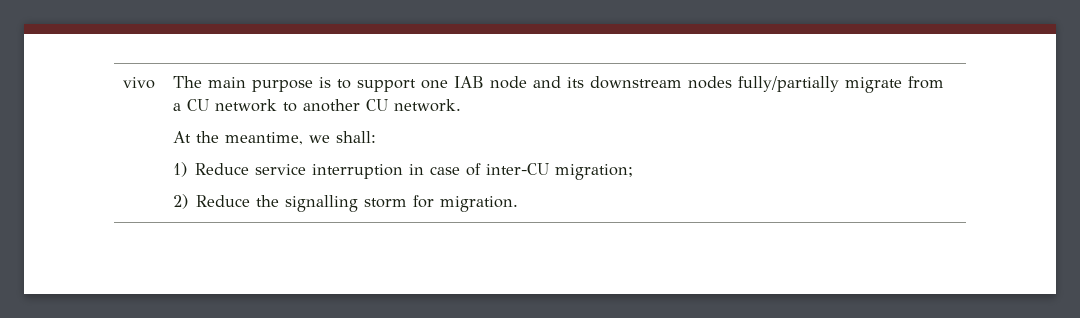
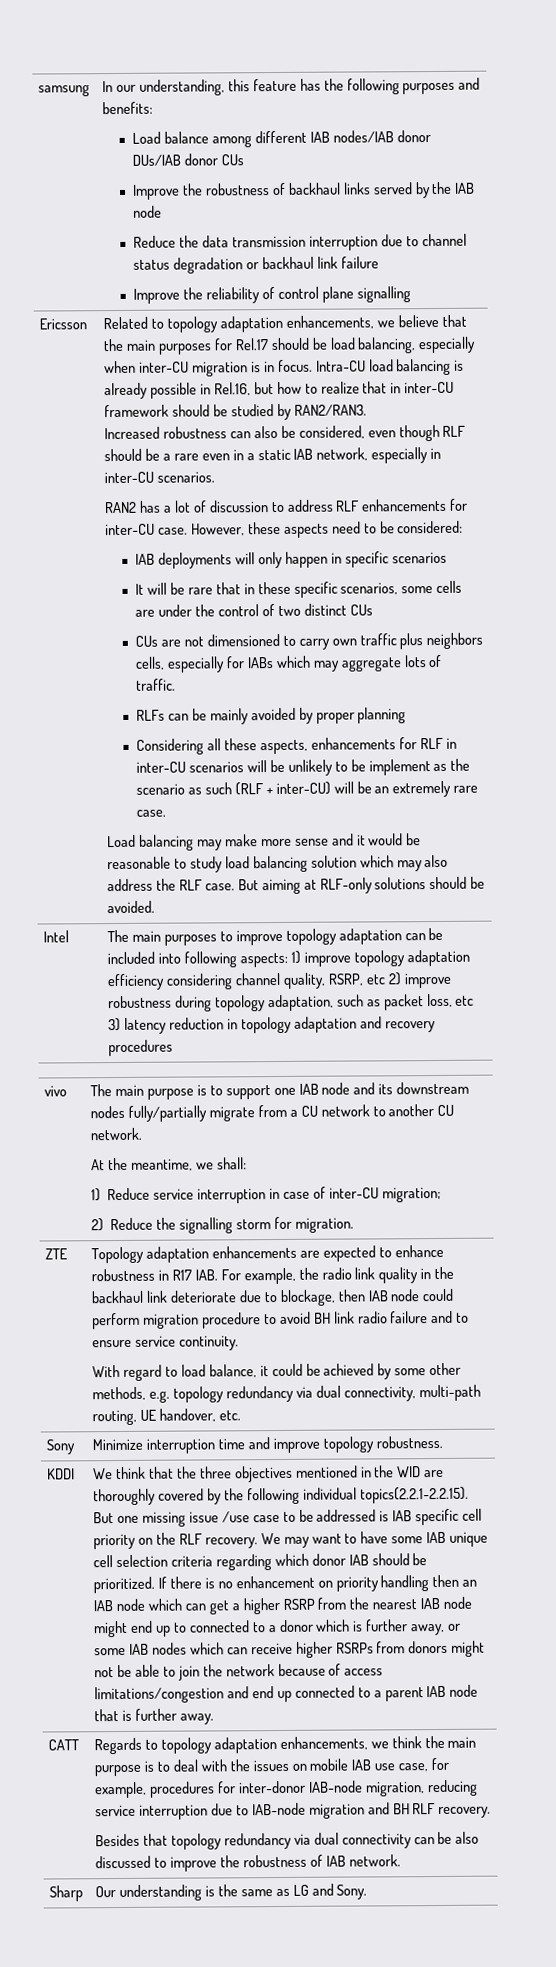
(122, 83) none -> [38,84,91,97] [102,77,481,96] [102,101,154,115] [132,130,431,148] [132,153,244,166] [132,181,476,200] [133,205,163,218] [133,233,467,251] [133,256,379,274] [133,286,411,304] [39,318,88,330] [103,314,467,333] [103,336,477,355] [104,358,465,377] [104,381,455,400] [104,403,367,420] [104,424,467,442] [104,447,442,464] [104,471,216,484] [104,498,469,514] [105,520,464,538] [135,551,447,569] [135,580,463,598] [135,603,373,617] [135,632,484,650] [135,654,443,673] [136,678,177,691] [136,707,407,725] [136,737,457,755] [136,758,471,776] [136,780,479,798] [136,809,167,817] [107,833,422,851] [107,854,449,873] [107,876,486,895] [107,900,156,914] [43,930,70,943] [107,927,444,946] [107,949,470,968] [107,972,452,991] [108,993,475,1012] [108,1016,436,1034] [108,1039,174,1057] samsung | In our understanding, this feature has the following purposes and benefits: // Load balance among different IAB nodes/IAB donor DUs/IAB donor CUs // Improve the robustness of backhaul links served by the IAB node // Reduce the data transmission interruption due to channel status degradation or backhaul link failure // Improve the reliability of control plane signalling // Ericsson | Related to topology adaptation enhancements, we believe that the main purposes for Rel.17 should be load balancing, especially when inter-CU migration is in focus. Intra-CU load balancing is already possible in Rel.16, but how to realize that in inter-CU framework should be studied by RAN2/RAN3. // Increased robustness can also be considered, even though RLF should be a rare even in a static IAB network, especially in inter-CU scenarios. // RAN2 has a lot of discussion to address RLF enhancements for inter-CU case. However, these aspects need to be considered: // IAB deployments will only happen in specific scenarios // It will be rare that in these specific scenarios, some cells are under the control of two distinct CUs // CUs are not dimensioned to carry own traffic plus neighbors cells, especially for IABs which may aggregate lots of traffic. // RLFs can be mainly avoided by proper planning // Considering all these aspects, enhancements for RLF in inter-CU scenarios will be unlikely to be implement as the scenario as such (RLF + inter-CU) will be an extremely rare case. // Load balancing may make more sense and it would be reasonable to study load balancing solution which may also address the RLF case. But aiming at RLF-only solutions should be avoided. // Intel | The main purposes to improve topology adaptation can be included into following aspects: 1) improve topology adaptation efficiency considering channel quality, RSRP, etc 2) improve robustness during topology adaptation, such as packet loss, etc 3) latency reduction in topology adaptation and recovery procedures //
(518, 204) none -> [45,1248,69,1260] [91,1244,444,1264] [91,1266,455,1285] [91,1288,454,1306] [92,1310,470,1330] [92,1335,239,1351] [92,1362,462,1381] [92,1384,481,1403] [92,1408,241,1426] [46,1439,76,1455] [92,1435,443,1454] [47,1468,76,1480] [93,1465,445,1483] [93,1486,469,1506] [93,1508,483,1527] [93,1531,489,1550] [93,1553,428,1571] [93,1574,478,1594] [93,1596,473,1615] [94,1619,462,1638] [94,1640,486,1658] [94,1663,384,1681] [94,1684,479,1704] [94,1708,214,1725] [48,1739,80,1751] [94,1735,477,1755] [94,1757,450,1777] [95,1779,478,1799] [95,1802,492,1820] [95,1831,480,1850] [95,1854,401,1872] [49,1885,84,1902] [95,1883,368,1902] // ZTE | Topology adaptation enhancements are expected to enhance robustness in R17 IAB. For example, the radio link quality in the backhaul link deteriorate due to blockage, then IAB node could perform migration procedure to avoid BH link radio failure and to ensure service continuity. // With regard to load balance, it could be achieved by some other methods, e.g. topology redundancy via dual connectivity, multi-path routing, UE handover, etc. // Sony | Minimize interruption time and improve topology robustness. // KDDI | We think that the three objectives mentioned in the WID are thoroughly covered by the following individual topics(2.2.1-2.2.15). But one missing issue /use case to be addressed is IAB specific cell priority on the RLF recovery. We may want to have some IAB unique cell selection criteria regarding which donor IAB should be prioritized. If there is no enhancement on priority handling then an IAB node which can get a higher RSRP from the nearest IAB node might end up to connected to a donor which is further away, or some IAB nodes which can receive higher RSRPs from donors might not be able to join the network because of access limitations/congestion and end up connected to a parent IAB node that is further away. // CATT | Regards to topology adaptation enhancements, we think the main purpose is to deal with the issues on mobile IAB use case, for example, procedures for inter-donor IAB-node migration, reducing service interruption due to IAB-node migration and BH RLF recovery. // Besides that topology redundancy via dual connectivity can be also discussed to improve the robustness of IAB network. // Sharp | Our understanding is the same as LG and Sony.

